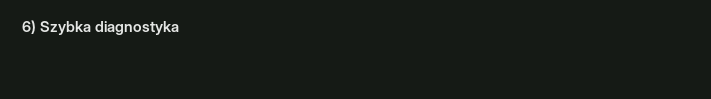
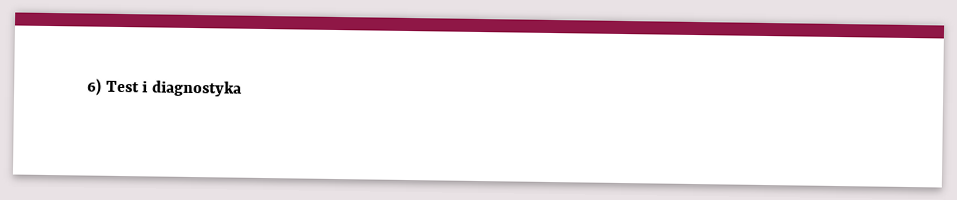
[40,21,92,35] Szybka -> [105,80,149,93] Test i

